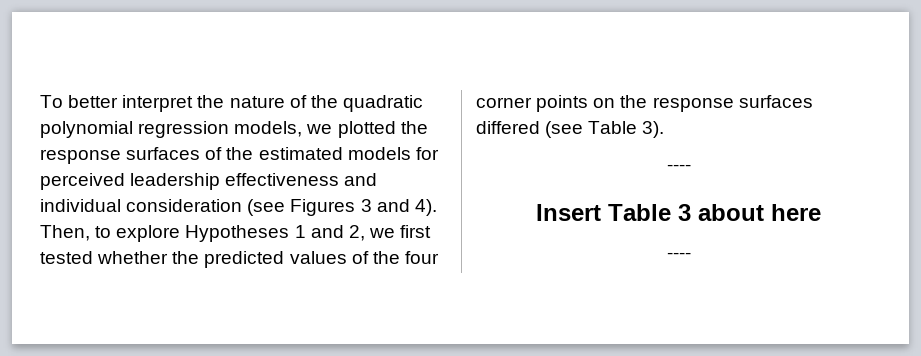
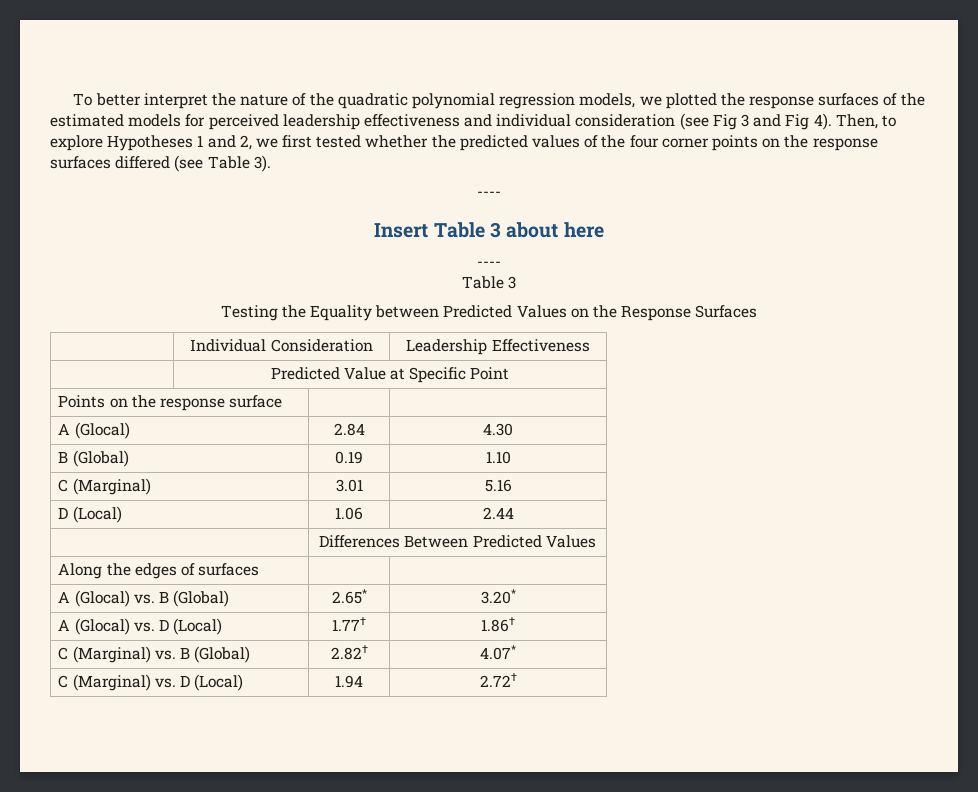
[290,199,356,216] Figures -> [712,114,737,130] Fig
(410, 205) none -> [785,114,810,130] Fig
(691, 255) none -> [461,276,517,289] [220,305,758,321] [190,339,373,352] [406,339,590,355] [270,367,510,383] [58,395,283,411] [58,422,130,439] [333,423,365,436] [483,423,513,436] [58,450,129,467] [335,451,363,464] [485,451,511,464] [58,478,151,495] [335,479,363,492] [484,479,512,492] [58,506,122,523] [335,507,363,520] [482,507,514,519] [319,535,596,548] [58,563,260,579] [58,590,230,607] [331,589,367,604] [480,589,516,604] [58,618,223,635] [332,617,366,631] [481,617,515,632] [58,646,251,663] [330,645,368,660] [480,645,516,660] [58,674,244,691] [335,675,363,688] [479,673,517,687] // Table 3 // Testing the Equality between Predicted Values on the Response Surfaces // | Individual Consideration | Leadership Effectiveness // | Predicted Value at Specific Point // Points on the response surface | | // A (Glocal) | 2.84 | 4.30 // B (Global) | 0.19 | 1.10 // C (Marginal) | 3.01 | 5.16 // D (Local) | 1.06 | 2.44 // | Differences Between Predicted Values // Along the edges of surfaces | | // A (Glocal) vs. B (Global) | 2.65* | 3.20* // A (Glocal) vs. D (Local) | 1.77† | 1.86† // C (Marginal) vs. B (Global) | 2.82† | 4.07* // C (Marginal) vs. D (Local) | 1.94 | 2.72†

